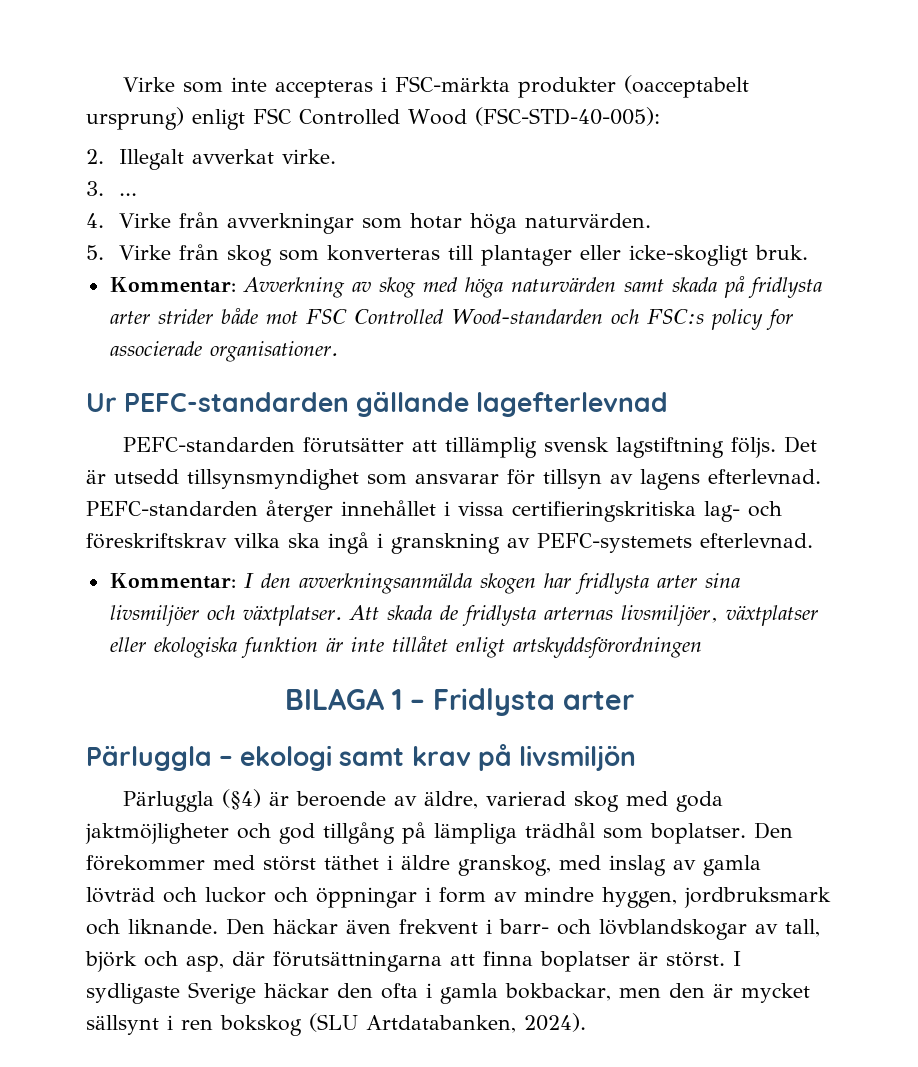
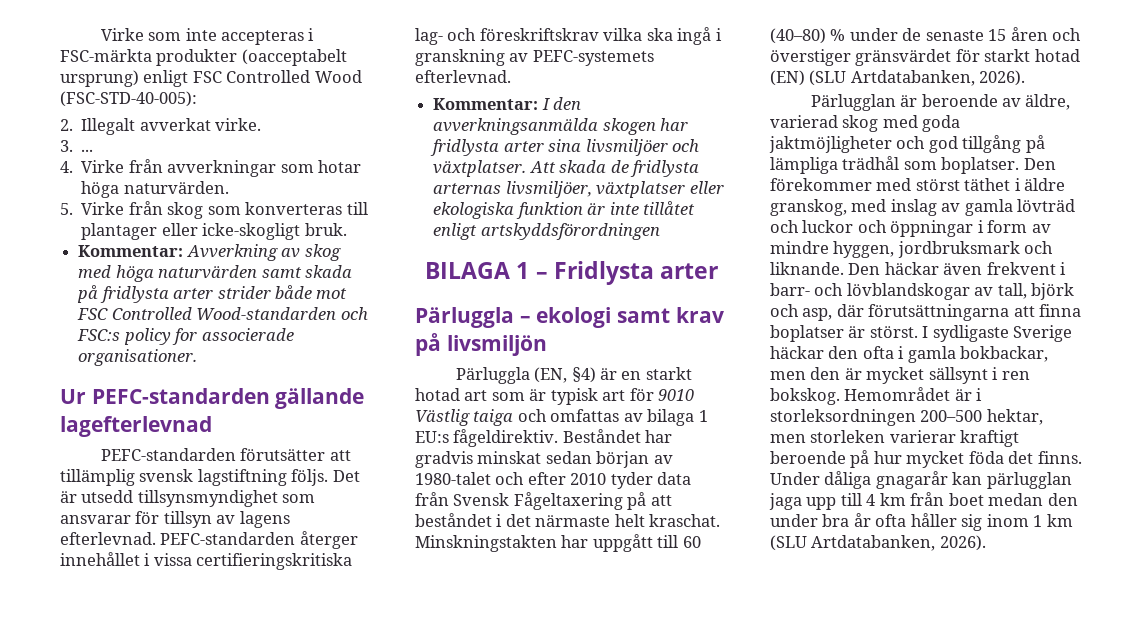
[222,789,262,810] (§4) -> [534,367,692,383] [415,388,695,405] [415,409,708,426] [415,429,673,447] [415,451,673,468] [415,472,692,489] [415,492,672,510] [415,513,721,527] [415,534,701,552] [770,27,1082,44] [770,49,1080,66] [770,70,1026,86] [810,94,896,111] (EN, §4) är en starkt hotad art som är typisk art för 9010 Västlig taiga och omfattas av bilaga 1 EU:s fågeldirektiv. Beståndet har gradvis minskat sedan början av 1980-talet och efter 2010 tyder data från Svensk Fågeltaxering på att beståndet i det närmaste helt kraschat. Minskningstakten har uppgått till 60 (40–80) % under de senaste 15 åren och överstiger gränsvärdet för starkt hotad (EN) (SLU Artdatabanken, 2026). // Pärlugglan
[220,1013,586,1036] bokskog (SLU Artdatabanken, 2024). -> [770,387,983,405] [770,409,1043,426] [770,430,1020,447] [770,450,1082,468] [770,471,1072,489] [769,492,1078,510] [770,513,1073,531] [770,535,986,551] bokskog. Hemområdet är i storleksordningen 200–500 hektar, men storleken varierar kraftigt beroende på hur mycket föda det finns. Under dåliga gnagarår kan pärlugglan jaga upp till 4 km från boet medan den under bra år ofta håller sig inom 1 km (SLU Artdatabanken, 2026).

